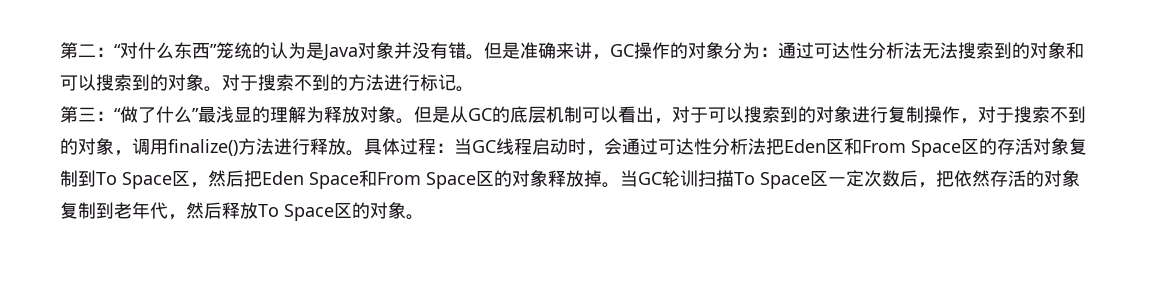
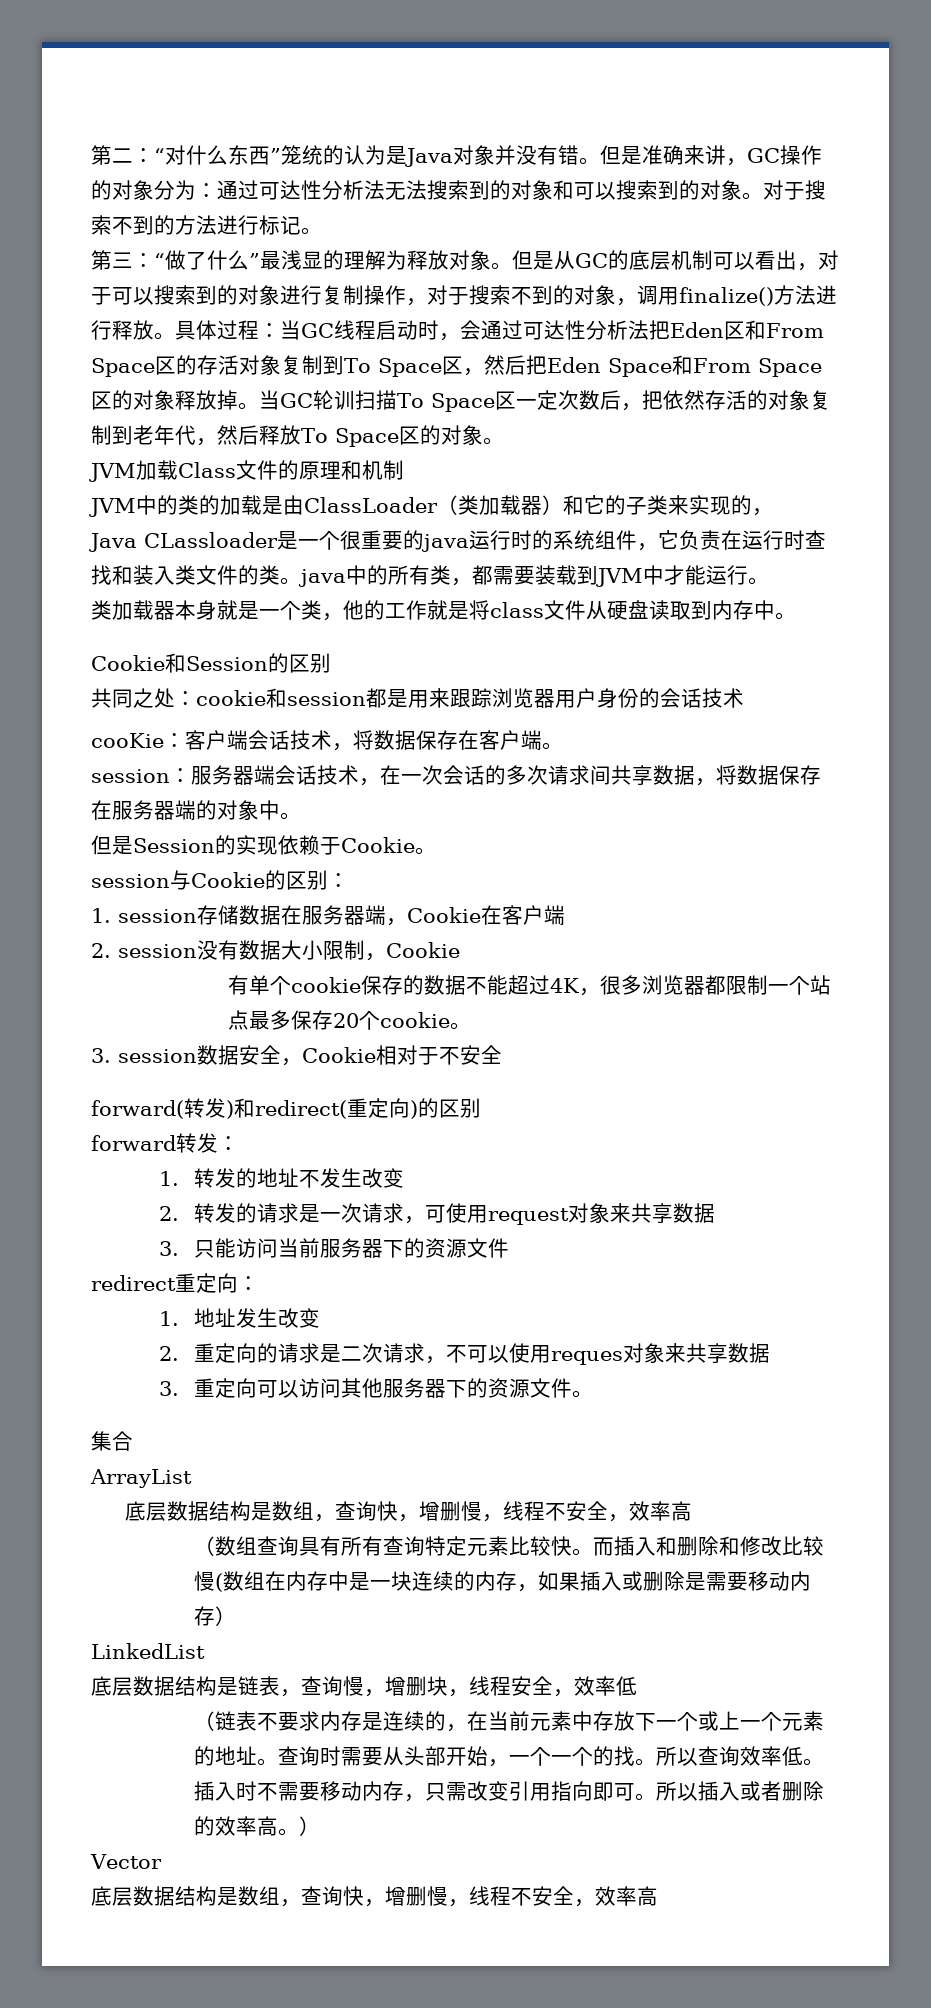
(424, 217) none -> [89,460,404,482] [89,495,773,517] [89,530,826,552] [91,565,769,587] [91,600,796,621] [91,653,331,673] [91,688,744,708] [91,730,563,751] [91,765,821,786] [91,800,301,820] [91,835,436,855] [91,870,349,890] [91,905,565,926] [91,940,460,961] [227,975,831,996] [227,1010,471,1030] [91,1045,502,1066] [91,1098,481,1119] [91,1133,239,1153] [159,1168,404,1188] [159,1203,715,1225] [159,1238,509,1258] [91,1273,259,1293] [159,1308,320,1328] [159,1343,770,1365] [159,1378,593,1398] [91,1431,133,1451] [90,1469,192,1488] [125,1501,693,1522] [193,1536,824,1556] [193,1571,811,1592] [193,1606,236,1626] [91,1643,205,1659] [91,1676,637,1697] [193,1711,824,1732] [193,1746,824,1767] [193,1781,824,1802] [193,1816,320,1836] [90,1854,162,1869] [91,1886,658,1907] // JVM加载Class文件的原理和机制 // JVM中的类的加载是由ClassLoader（类加载器）和它的子类来实现的， // Java CLassloader是一个很重要的java运行时的系统组件，它负责在运行时查找和装入类文件的类。java中的所有类，都需要装载到JVM中才能运行。 // 类加载器本身就是一个类，他的工作就是将class文件从硬盘读取到内存中。 // Cookie和Session的区别 // 共同之处：cookie和session都是用来跟踪浏览器用户身份的会话技术 // cooKie：客户端会话技术，将数据保存在客户端。 // session：服务器端会话技术，在一次会话的多次请求间共享数据，将数据保存在服务器端的对象中。 // 但是Session的实现依赖于Cookie。 // session与Cookie的区别： // 1. session存储数据在服务器端，Cookie在客户端 // 2. session没有数据大小限制，Cookie // 有单个cookie保存的数据不能超过4K，很多浏览器都限制一个站点最多保存20个cookie。 // 3. session数据安全，Cookie相对于不安全 // forward(转发)和redirect(重定向)的区别 // forward转发： // 1.转发的地址不发生改变 // 2.转发的请求是一次请求，可使用request对象来共享数据 // 3.只能访问当前服务器下的资源文件 // redirect重定向： // 1.地址发生改变 // 2.重定向的请求是二次请求，不可以使用reques对象来共享数据 // 3.重定向可以访问其他服务器下的资源文件。 // 集合 // ArrayList // 底层数据结构是数组，查询快，增删慢，线程不安全，效率高 // （数组查询具有所有查询特定元素比较快。而插入和删除和修改比较慢(数组在内存中是一块连续的内存，如果插入或删除是需要移动内存） // LinkedList // 底层数据结构是链表，查询慢，增删块，线程安全，效率低 // （链表不要求内存是连续的，在当前元素中存放下一个或上一个元素的地址。查询时需要从头部开始，一个一个的找。所以查询效率低。插入时不需要移动内存，只需改变引用指向即可。所以插入或者删除的效率高。） // Vector // 底层数据结构是数组，查询快，增删慢，线程不安全，效率高

